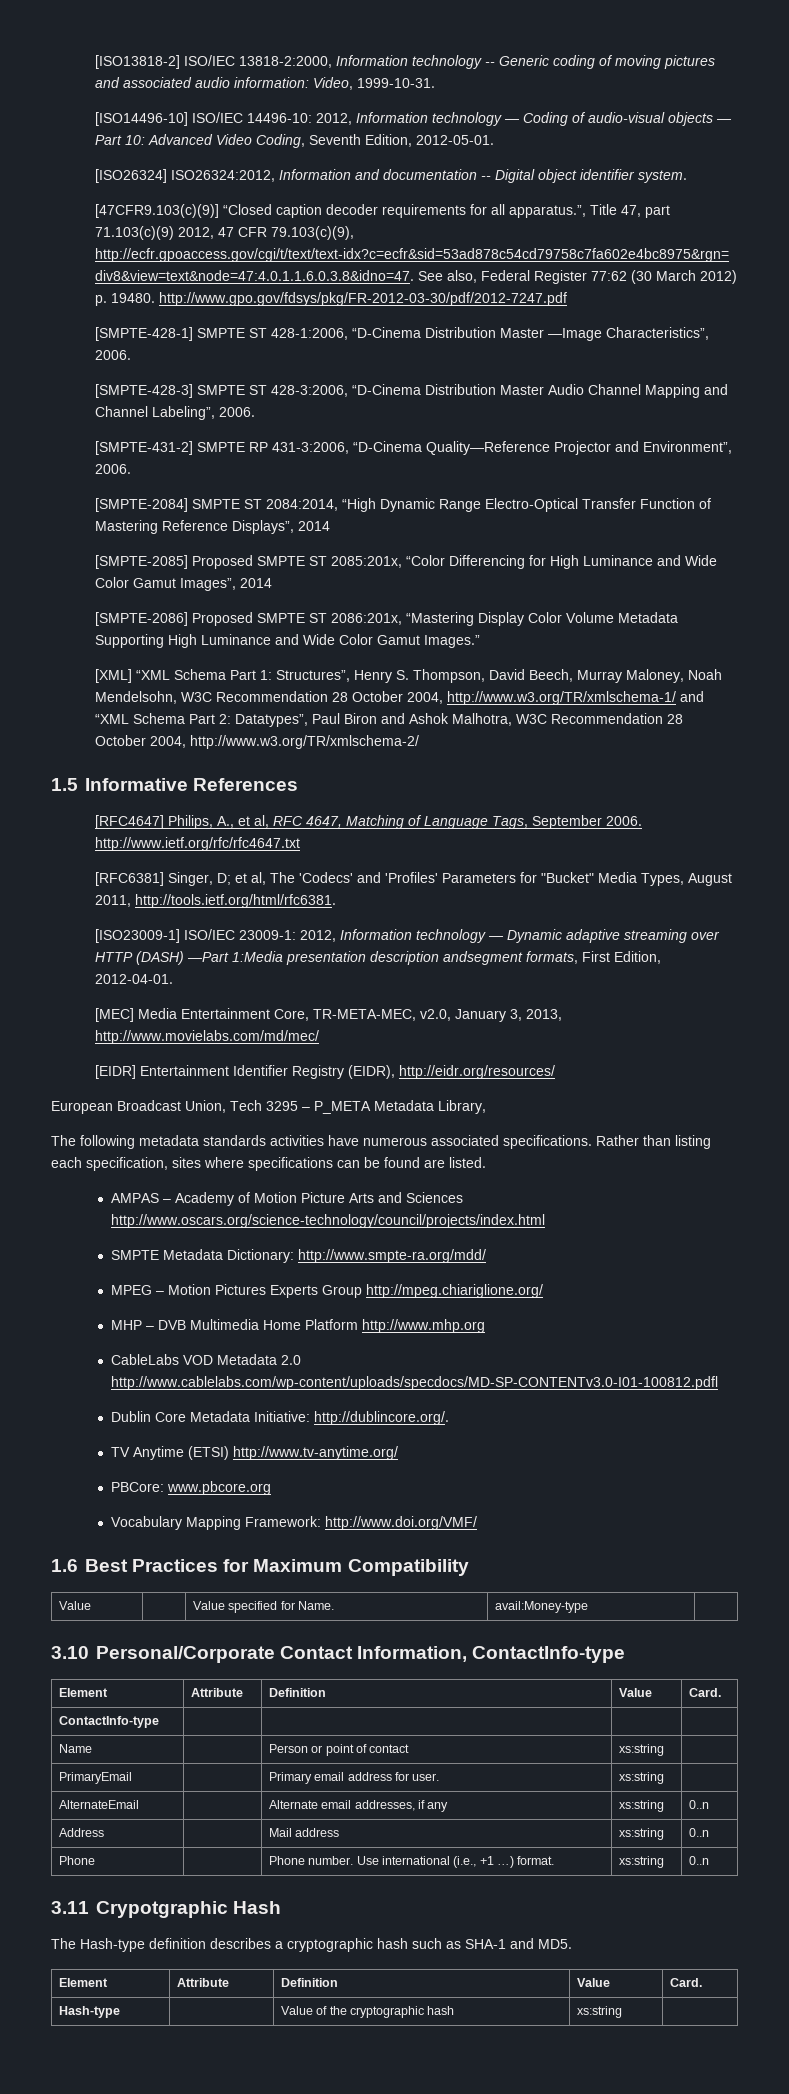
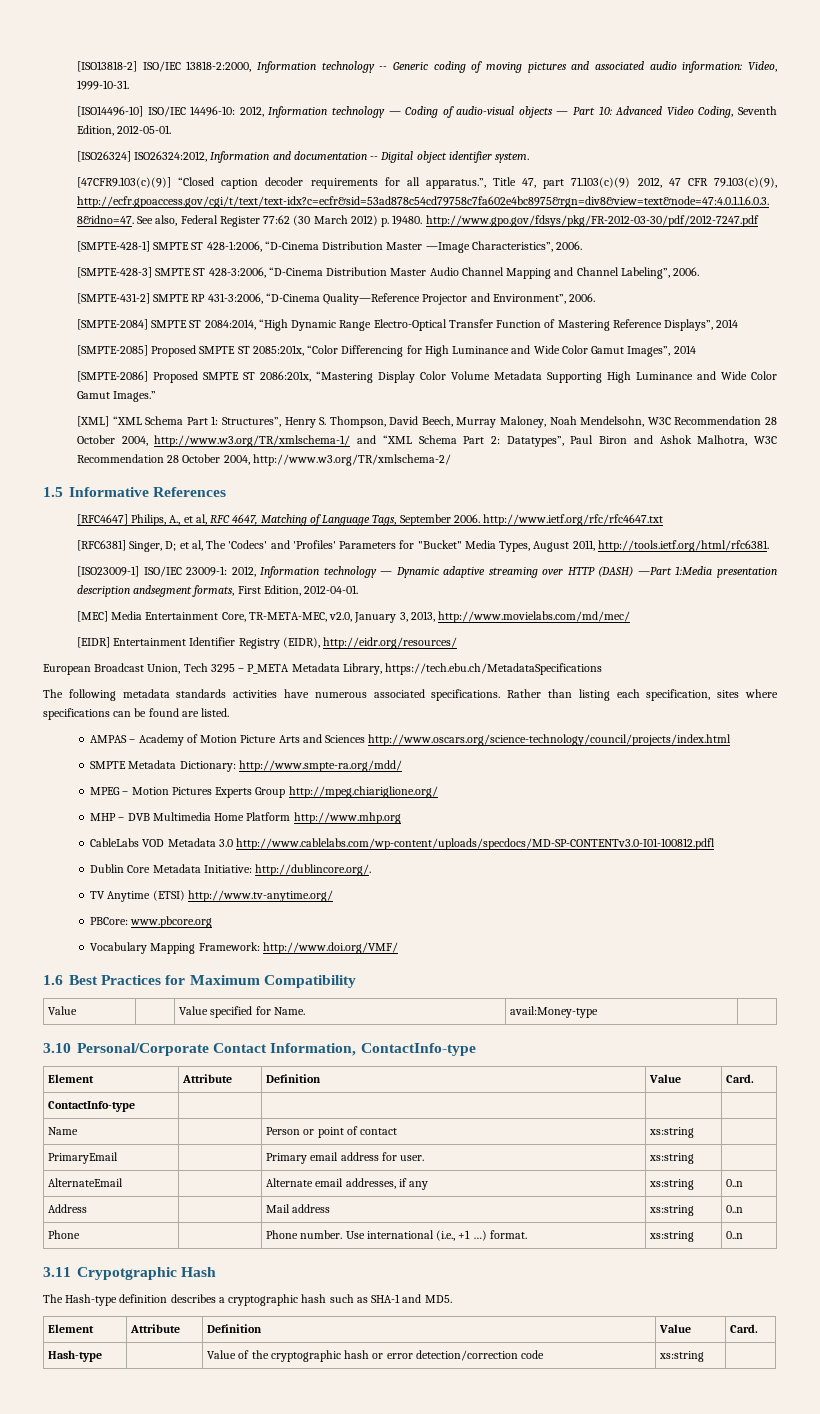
(486, 1107) none -> [385,663,603,675] https://tech.ebu.ch/MetadataSpecifications
[280,1355,301,1365] 2.0 -> [218,839,233,847] 3.0
(455, 2010) none -> [372,1350,545,1361] or error detection/correction code

